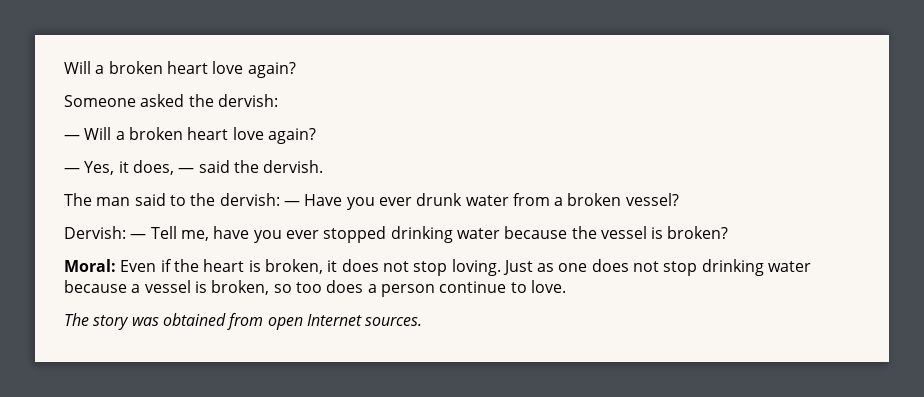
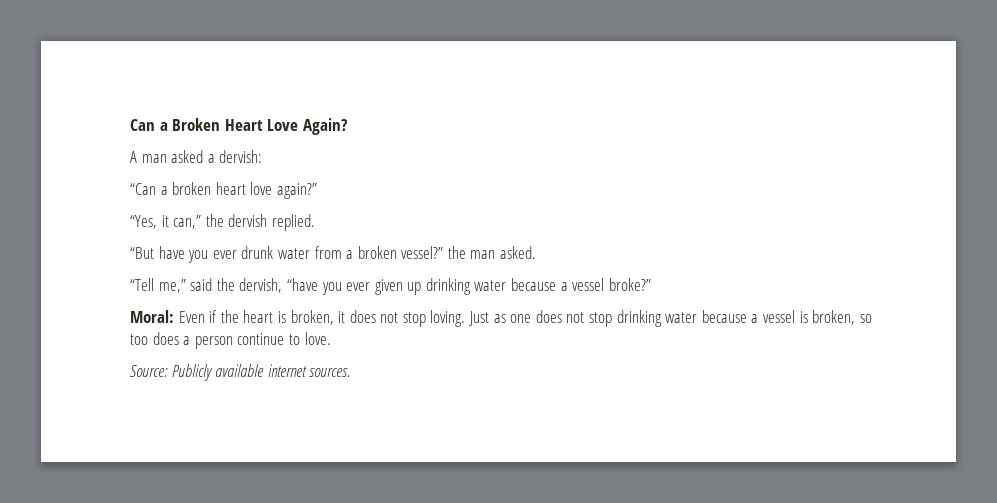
[64,61,296,78] [64,94,278,107] [64,127,316,144] [64,160,324,175] [64,193,343,206] Will a broken heart love again? // Someone asked the dervish: // — Will a broken heart love again? // — Yes, it does, — said the dervish. // The man said to the dervish: — Have -> [130,118,348,135] [130,150,263,163] [130,182,317,199] [130,214,315,231] [130,246,185,259] Can a Broken Heart Love Again? // A man asked a dervish: // “Can a broken heart love again?” // “Yes, it can,” the dervish replied. // “But have
[625,193,679,206] [64,226,729,243] vessel? // Dervish: — Tell me, have you ever stopped drinking water because the vessel is broken? -> [401,246,537,259] [130,278,651,295] vessel?” the man asked. // “Tell me,” said the dervish, “have you ever given up drinking water because a vessel broke?”
[64,313,362,330] The story was obtained from open Internet -> [130,364,307,381] Source: Publicly available internet

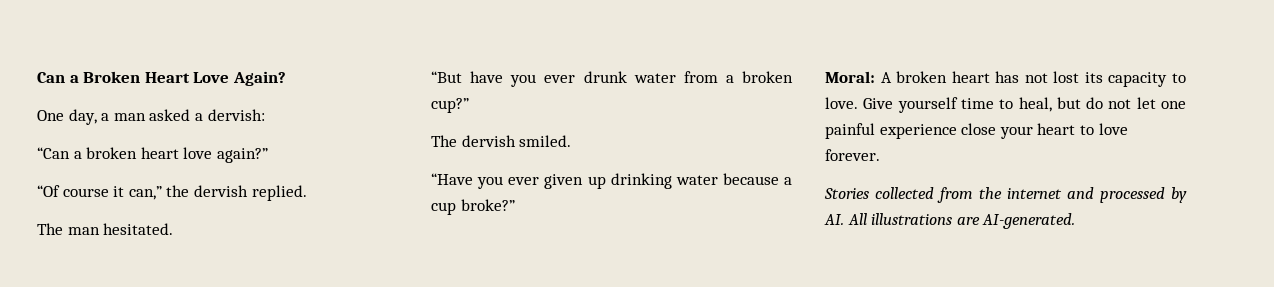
[130,151,137,163] A -> [37,109,110,125] One day, a
[130,215,157,229] “Yes, -> [37,185,109,197] “Of course
(315, 222) none -> [37,223,174,235] // The man hesitated.
[401,246,537,259] [130,278,318,293] vessel?” the man asked. // “Tell me,” said the dervish, “have -> [431,98,469,113] [431,135,572,147] [431,173,473,185] cup?” // The dervish smiled. // “Have
[572,278,605,291] vessel -> [431,202,456,215] cup
[178,310,872,327] [130,332,331,349] [130,364,351,381] Even if the heart is broken, it does not stop loving. Just as one does not stop drinking water because a vessel is broken, so too does a person continue to love. // Source: Publicly available internet sources. -> [880,71,1186,87] [825,97,1186,113] [825,123,1128,139] [825,149,880,161] [824,187,1187,203] [824,213,1076,229] A broken heart has not lost its capacity to love. Give yourself time to heal, but do not let one painful experience close your heart to love forever. // Stories collected from the internet and processed by AI. All illustrations are AI-generated.

